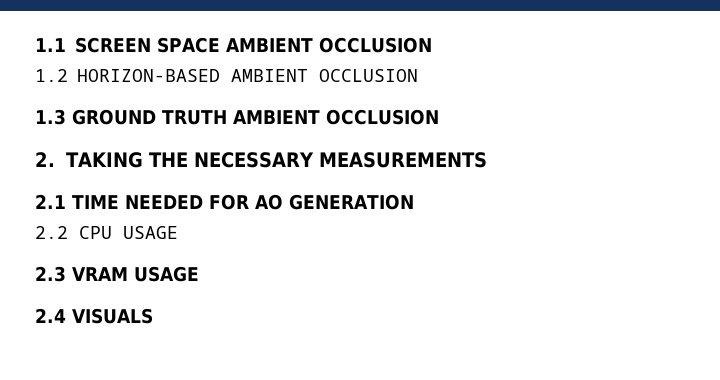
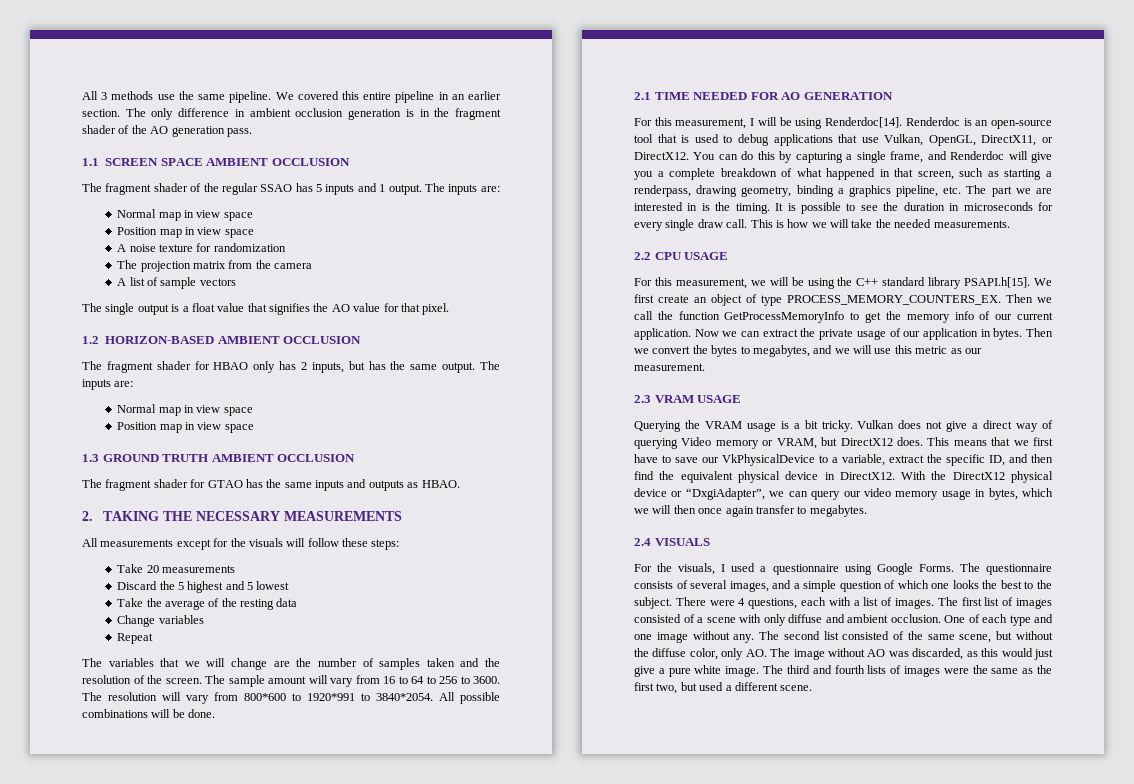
(35, 45) none -> [82,91,502,103] [82,108,502,120] [82,125,252,137] All 3 methods use the same pipeline. We covered this entire pipeline in an earlier section. The only difference in ambient occlusion generation is in the fragment shader of the AO generation pass. //
[35,69,418,82] 1.2 HORIZON-BASED AMBIENT OCCLUSION -> [82,183,500,195] [117,209,253,221] [117,227,254,238] [117,243,286,252] [117,260,313,272] [117,277,236,289] [82,303,450,315] [82,336,362,344] [82,361,500,373] [82,379,134,390] [117,404,253,416] [117,422,254,433] The fragment shader of the regular SSAO has 5 inputs and 1 output. The inputs are: // Normal map in view space // Position map in view space // A noise texture for randomization // The projection matrix from the camera // A list of sample vectors // The single output is a float value that signifies the AO value for that pixel. // 1.2 HORIZON-BASED AMBIENT OCCLUSION // The fragment shader for HBAO only has 2 inputs, but has the same output. The inputs are: // Normal map in view space // Position map in view space
(439, 117) none -> [82,479,460,491] // The fragment shader for GTAO has the same inputs and outputs as HBAO.
(487, 160) none -> [82,538,400,550] [117,564,235,573] [117,581,290,593] [117,598,298,610] [117,615,204,627] [117,633,154,644] [82,658,501,670] [82,675,500,687] [82,692,500,704] [82,709,216,718] // All measurements except for the visuals will follow these steps: // Take 20 measurements // Discard the 5 highest and 5 lowest // Take the average of the resting data // Change variables // Repeat // The variables that we will change are the number of samples taken and the resolution of the screen. The sample amount will vary from 16 to 64 to 256 to 3600. The resolution will vary from 800*600 to 1920*991 to 3840*2054. All possible combinations will be done.
[35,226,178,239] [35,266,199,282] [35,308,153,324] 2.2 CPU USAGE // 2.3 VRAM USAGE // 2.4 VISUALS -> [634,117,1052,129] [634,134,1053,146] [634,151,1052,163] [634,168,1052,180] [634,185,1052,197] [634,202,1053,214] [634,219,1010,231] [634,252,729,260] [634,277,1052,289] [634,294,1052,306] [634,311,1053,323] [634,328,1053,340] [634,345,982,357] [634,363,705,371] [634,395,742,403] [634,420,1053,432] [634,437,1053,449] [634,454,1053,466] [634,471,1053,483] [634,488,1053,500] [634,505,867,517] [634,538,710,546] [634,563,1052,575] [634,580,1053,592] [634,597,1052,609] [634,614,1053,626] [634,631,1053,643] [634,648,1053,660] [634,665,1052,677] [634,682,813,694] For this measurement, I will be using Renderdoc[14]. Renderdoc is an open-source tool that is used to debug applications that use Vulkan, OpenGL, DirectX11, or DirectX12. You can do this by capturing a single frame, and Renderdoc will give you a complete breakdown of what happened in that screen, such as starting a renderpass, drawing geometry, binding a graphics pipeline, etc. The part we are interested in is the timing. It is possible to see the duration in microseconds for every single draw call. This is how we will take the needed measurements. // 2.2 CPU USAGE // For this measurement, we will be using the C++ standard library PSAPI.h[15]. We first create an object of type PROCESS_MEMORY_COUNTERS_EX. Then we call the function GetProcessMemoryInfo to get the memory info of our current application. Now we can extract the private usage of our application in bytes. Then we convert the bytes to megabytes, and we will use this metric as our measurement. // 2.3 VRAM USAGE // Querying the VRAM usage is a bit tricky. Vulkan does not give a direct way of querying Video memory or VRAM, but DirectX12 does. This means that we first have to save our VkPhysicalDevice to a variable, extract the specific ID, and then find the equivalent physical device in DirectX12. With the DirectX12 physical device or “DxgiAdapter”, we can query our video memory usage in bytes, which we will then once again transfer to megabytes. // 2.4 VISUALS // For the visuals, I used a questionnaire using Google Forms. The questionnaire consists of several images, and a simple question of which one looks the best to the subject. There were 4 questions, each with a list of images. The first list of images consisted of a scene with only diffuse and ambient occlusion. One of each type and one image without any. The second list consisted of the same scene, but without the diffuse color, only AO. The image without AO was discarded, as this would just give a pure white image. The third and fourth lists of images were the same as the first two, but used a different scene.

